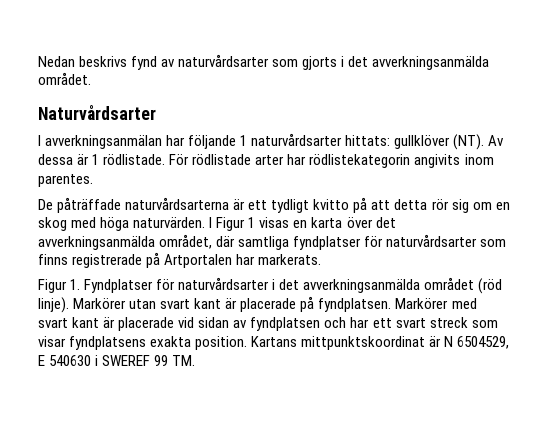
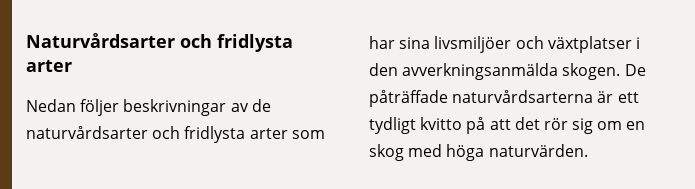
[38,54,490,70] [38,72,91,85] [38,105,156,120] [38,133,505,150] [38,154,494,168] [38,174,93,187] Nedan beskrivs fynd av naturvårdsarter som gjorts i det avverkningsanmälda området. // Naturvårdsarter // I avverkningsanmälan har följande 1 naturvårdsarter hittats: gullklöver (NT). Av dessa är 1 rödlistade. För rödlistade arter har rödlistekategorin angivits inom parentes. // -> [26,33,293,52] [26,59,72,72] [26,99,271,116] [26,126,325,143] [369,36,640,53] [369,63,621,80] Naturvårdsarter och fridlysta arter // Nedan följer beskrivningar av de naturvårdsarter och fridlysta arter som har sina livsmiljöer och växtplatser i den avverkningsanmälda skogen.
[394,199,428,210] detta -> [514,117,540,130] det
[209,217,396,231] [38,234,507,250] [38,252,322,268] [38,277,503,294] [38,296,477,313] [38,317,498,331] [38,336,510,350] [38,355,196,366] I Figur 1 visas en karta över det avverkningsanmälda området, där samtliga fyndplatser för naturvårdsarter som finns registrerade på Artportalen har markerats. // Figur 1. Fyndplatser för naturvårdsarter i det avverkningsanmälda området (röd linje). Markörer utan svart kant är placerade på fyndplatsen. Markörer med svart kant är placerade vid sidan av fyndplatsen och har ett svart streck som visar fyndplatsens exakta position. Kartans mittpunktskoordinat är N 6504529, E 540630 i SWEREF 99 TM. -> (588, 150) none

